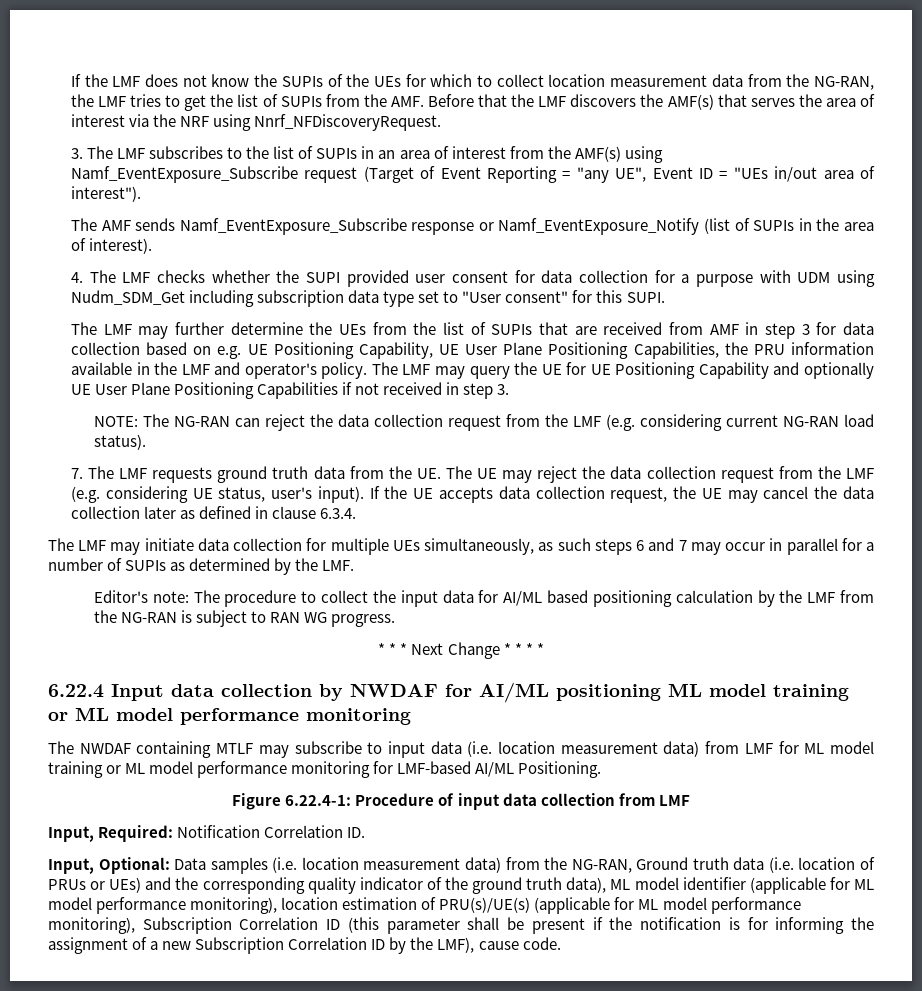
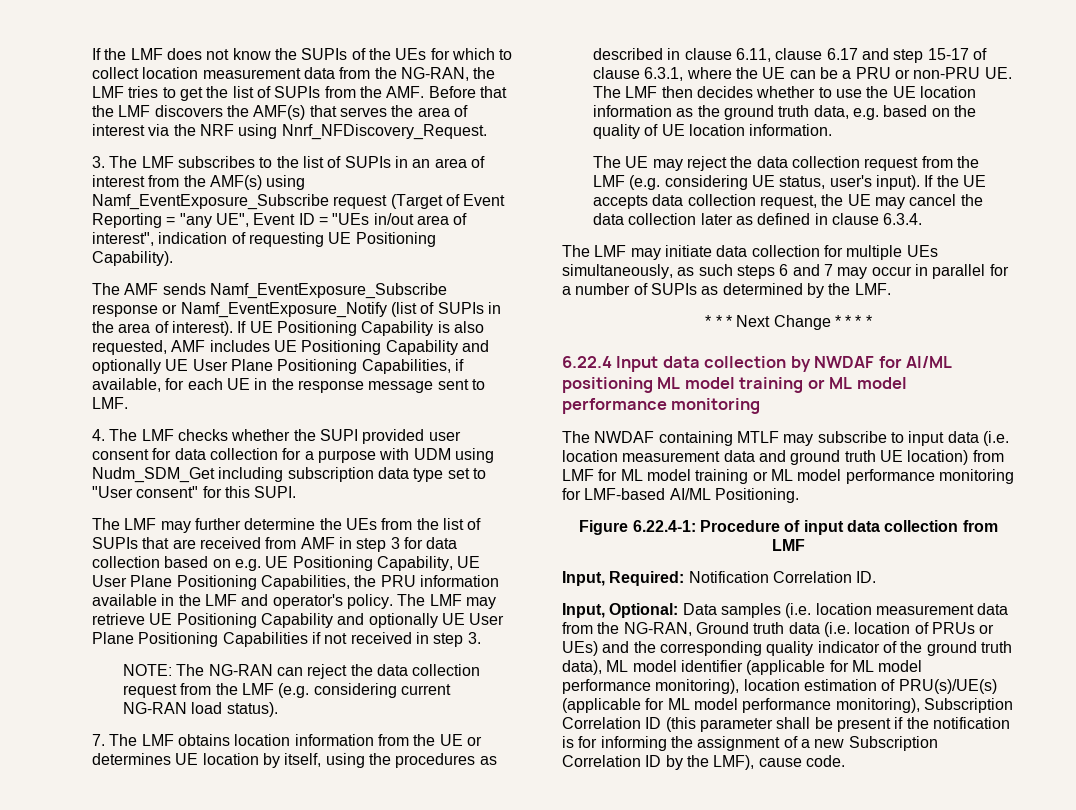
[254,114,442,131] Nnrf_NFDiscoveryRequest. -> [281,124,487,140] Nnrf_NFDiscovery_Request.
[70,186,141,202] interest"). -> [92,232,436,247] [92,251,174,266] interest", indication of requesting UE Positioning Capability).
(153, 246) none -> [237,321,484,336] [92,340,489,355] [92,359,464,374] [92,378,485,393] [92,397,129,409] If UE Positioning Capability is also requested, AMF includes UE Positioning Capability and optionally UE User Plane Positioning Capabilities, if available, for each UE in the response message sent to LMF.
[469,362,587,379] query the UE for -> [92,613,146,625] retrieve
[152,466,441,483] requests ground truth data from the UE. -> [177,734,482,746] [92,753,497,768] [593,48,987,63] [593,67,1012,81] [593,86,976,98] [593,105,976,120] [593,124,833,139] obtains location information from the UE or determines UE location by itself, using the procedures as described in clause 6.11, clause 6.17 and step 15-17 of clause 6.3.1, where the UE can be a PRU or non-PRU UE. The LMF then decides whether to use the UE location information as the ground truth data, e.g. based on the quality of UE location information. //
[93,590,874,607] [93,610,396,627] // Editor's note: The procedure to collect the input data for AI/ML based positioning calculation by the LMF from the NG-RAN is subject to RAN WG progress. -> (891, 289) none
[663,741,700,757] data) -> [723,450,969,465] data and ground truth UE location)
[464,857,501,873] data) -> [977,603,1009,615] data

